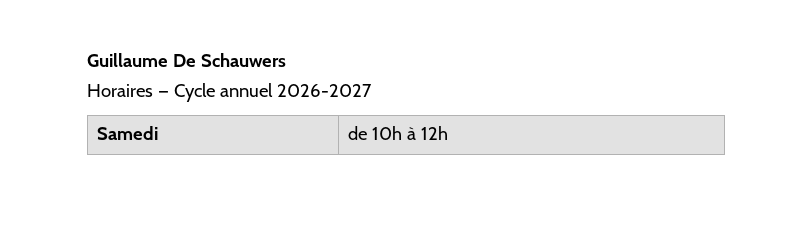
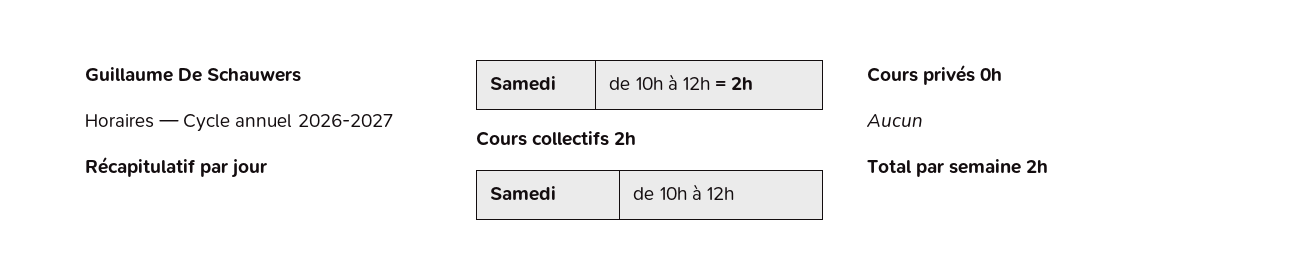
[96,126,158,140] [347,126,448,140] // Samedi | de 10h à 12h -> [85,156,268,178] [490,76,557,91] [609,74,754,90] [476,131,637,146] [490,186,557,201] [633,184,734,200] [867,64,1003,85] [866,114,923,127] [867,159,1049,177] // Récapitulatif par jour // Samedi | de 10h à 12h = 2h // Cours collectifs 2h // Samedi | de 10h à 12h // Cours privés 0h // Aucun // Total par semaine 2h

